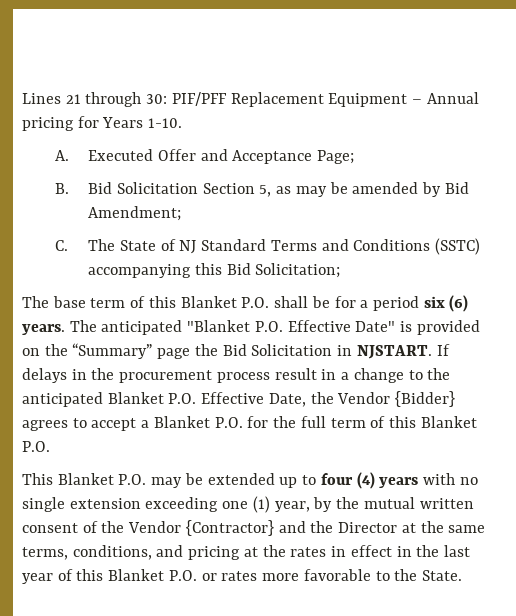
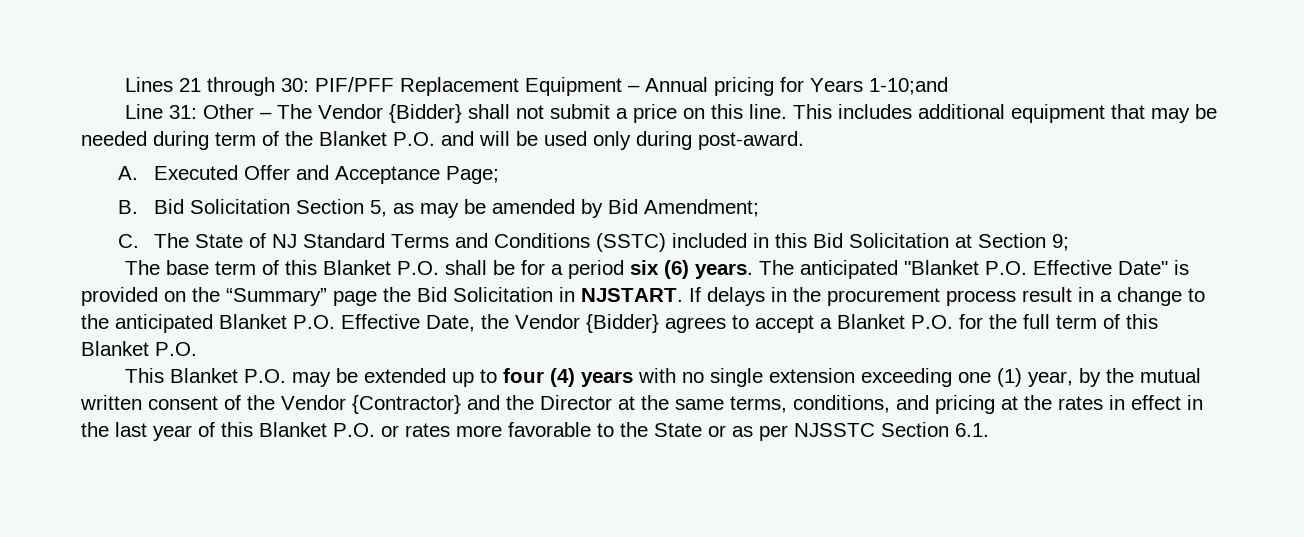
[148,118,183,128] 1-10. -> [869,77,949,95] [125,104,1218,123] [81,131,804,150] 1-10;and // Line 31: Other – The Vendor {Bidder} shall not submit a price on this line. This includes additional equipment that may be needed during term of the Blanket P.O. and will be used only during post-award.
[88,263,341,278] accompanying this Bid Solicitation; -> [672,233,1070,251] included in this Bid Solicitation at Section 9;
[421,570,462,581] State. -> [654,422,989,441] State or as per NJSSTC Section 6.1.

